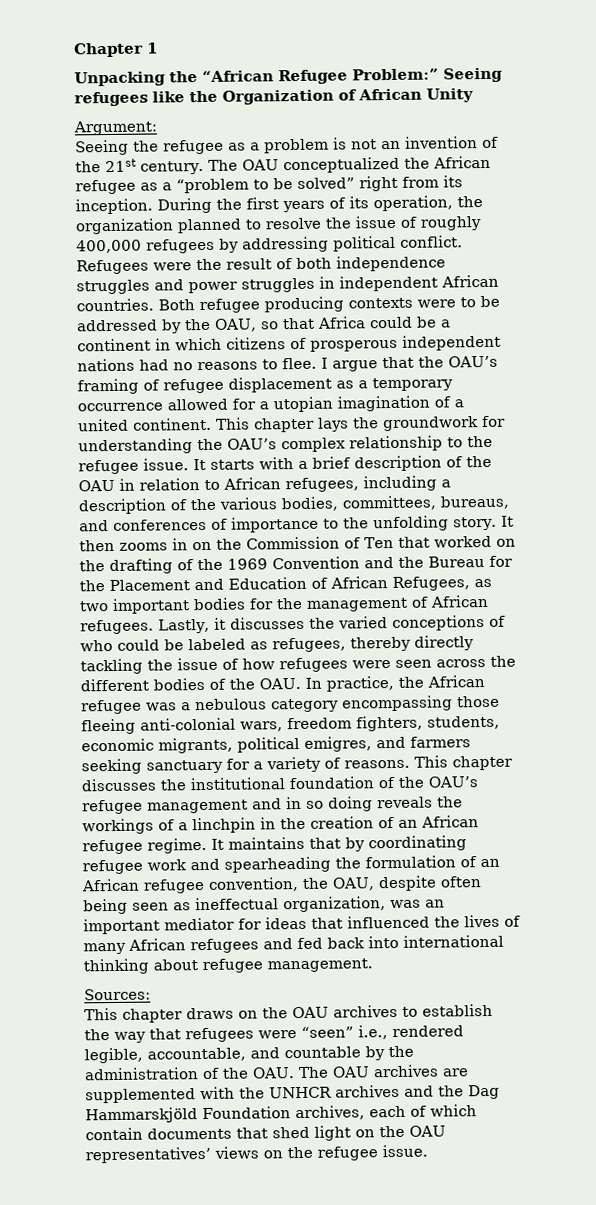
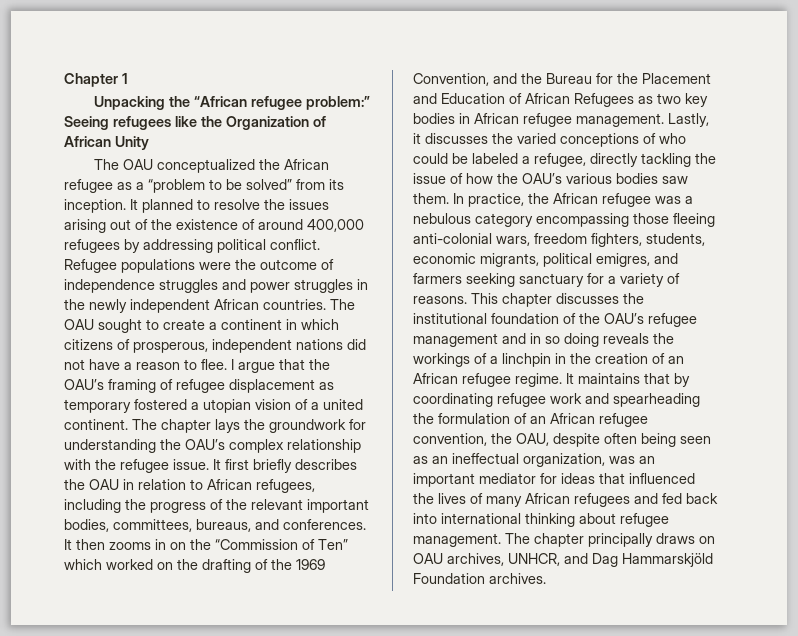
[277,68,439,85] Refugee Problem:” -> [250,96,370,110] refugee problem:”
[73,120,158,136] [75,136,499,156] [75,158,204,175] Argument: // Seeing the refugee as a problem is not an invention of the 21st century. -> (149, 143) none
[359,175,398,192] right -> (292, 184) none
[157,195,483,214] [75,215,482,235] During the first years of its operation, the organization planned to resolve the issue of roughly -> [130,199,329,213] [64,219,303,233] It planned to resolve the issues arising out of the existence of around
[76,257,332,275] Refugees were the result of both -> [64,259,334,273] Refugee populations were the outcome of
(335, 282) none -> [64,299,127,313] the newly
[158,295,500,314] [76,316,437,334] Both refugee producing contexts were to be addressed by the OAU, so that Africa could be -> [330,299,355,310] [64,319,205,333] The OAU sought to create
[310,339,398,352] prosperous -> [133,342,208,353] prosperous,
[139,359,258,371] had no reasons -> [347,339,366,350] [64,359,180,370] did not have a reason
[358,377,453,392] [77,398,256,412] a temporary occurrence allowed for -> [64,399,187,413] temporary fostered
[337,395,430,412] imagination -> [255,399,291,410] vision
[216,417,250,430] This -> [132,419,157,430] The
[447,437,463,448] to -> [64,459,91,470] with
[210,455,463,472] starts with a brief description of -> [225,459,357,473] first briefly describes
[441,479,451,488] [78,495,510,515] [79,515,497,533] a description of the various bodies, committees, bureaus, and conferences of importance to the unfolding story. -> [125,499,369,513] [64,519,366,532] the progress of the relevant important bodies, committees, bureaus, and conferences.
[246,536,430,550] Commission of Ten that -> [215,539,348,550] [64,559,102,570] “Commission of Ten” which
[272,556,360,570] Convention -> [413,73,489,86] Convention,
[392,576,470,591] Refugees, -> [574,93,634,107] Refugees
[112,594,489,614] [80,619,154,635] important bodies for the management of African refugees. -> [685,93,708,107] [413,113,664,127] key bodies in African refugee management.
[250,636,411,653] as refugees, thereby -> [522,153,586,167] a refugee,
[279,655,516,673] [80,677,301,692] refugees were seen across the different bodies of the OAU. -> [497,173,688,184] [413,193,449,204] the OAU’s various bodies saw them.
(191, 906) none -> [432,456,448,464] an
[84,988,151,1001] [84,1003,493,1023] [84,1025,464,1043] [84,1045,414,1064] [84,1064,469,1081] [85,1084,500,1104] [85,1104,477,1124] [85,1125,446,1141] [85,1144,428,1164] // Sources: // This chapter draws on the OAU archives to establish the way that refugees were “seen” i.e., rendered legible, accountable, and countable by the administration of the OAU. The OAU archives are supplemented with the UNHCR archives and the Dag Hammarskjöld Foundation archives, each of which contain documents that shed light on the OAU representatives’ views on the refugee issue. -> [505,533,715,547] [413,553,713,567] [413,573,546,584] The chapter principally draws on OAU archives, UNHCR, and Dag Hammarskjöld Foundation archives.

